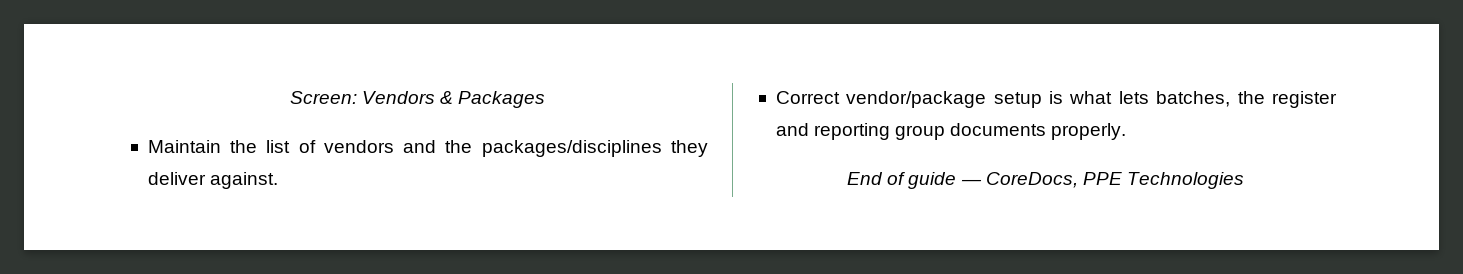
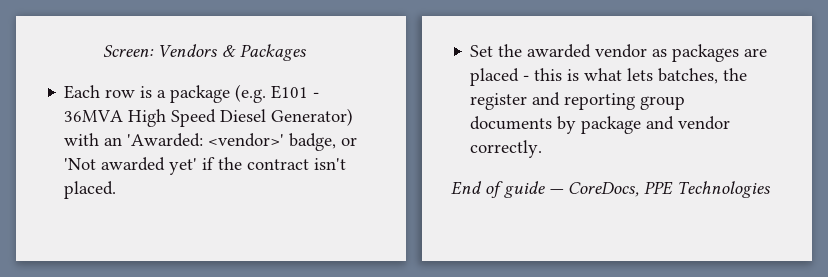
[147,140,708,157] [147,172,279,189] [775,91,1042,108] Maintain the list of vendors and the packages/disciplines they deliver against. // Correct vendor/package setup -> [64,84,320,103] [64,108,354,127] [64,133,358,151] [64,157,347,175] [64,181,117,199] [470,44,768,62] [470,68,563,86] Each row is a package (e.g. E101 - 36MVA High Speed Diesel Generator) with an 'Awarded: <vendor>' badge, or 'Not awarded yet' if the contract isn't placed. // Set the awarded vendor as packages are placed - this
[1051,123,1127,140] properly. -> [557,116,731,134] [470,140,543,158] by package and vendor correctly.

